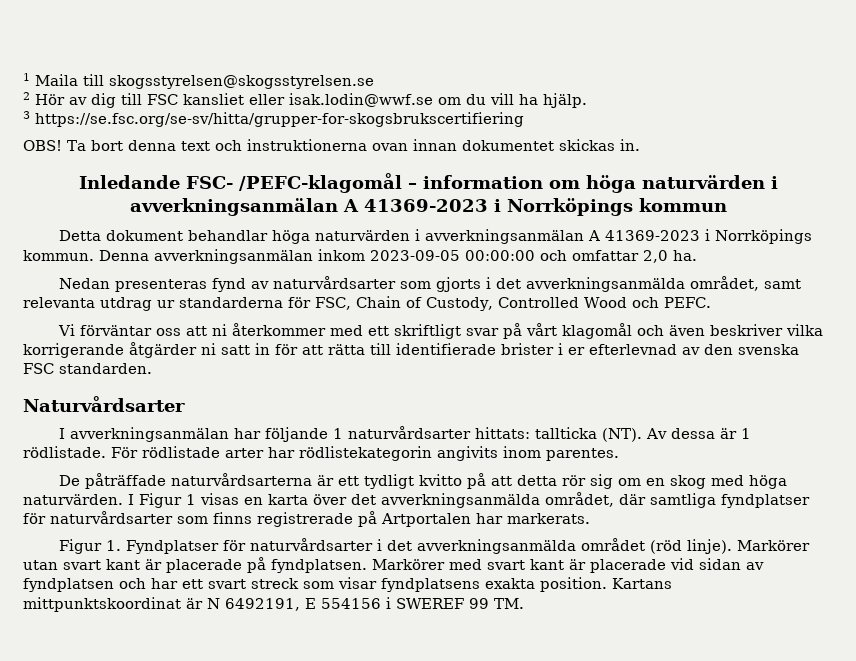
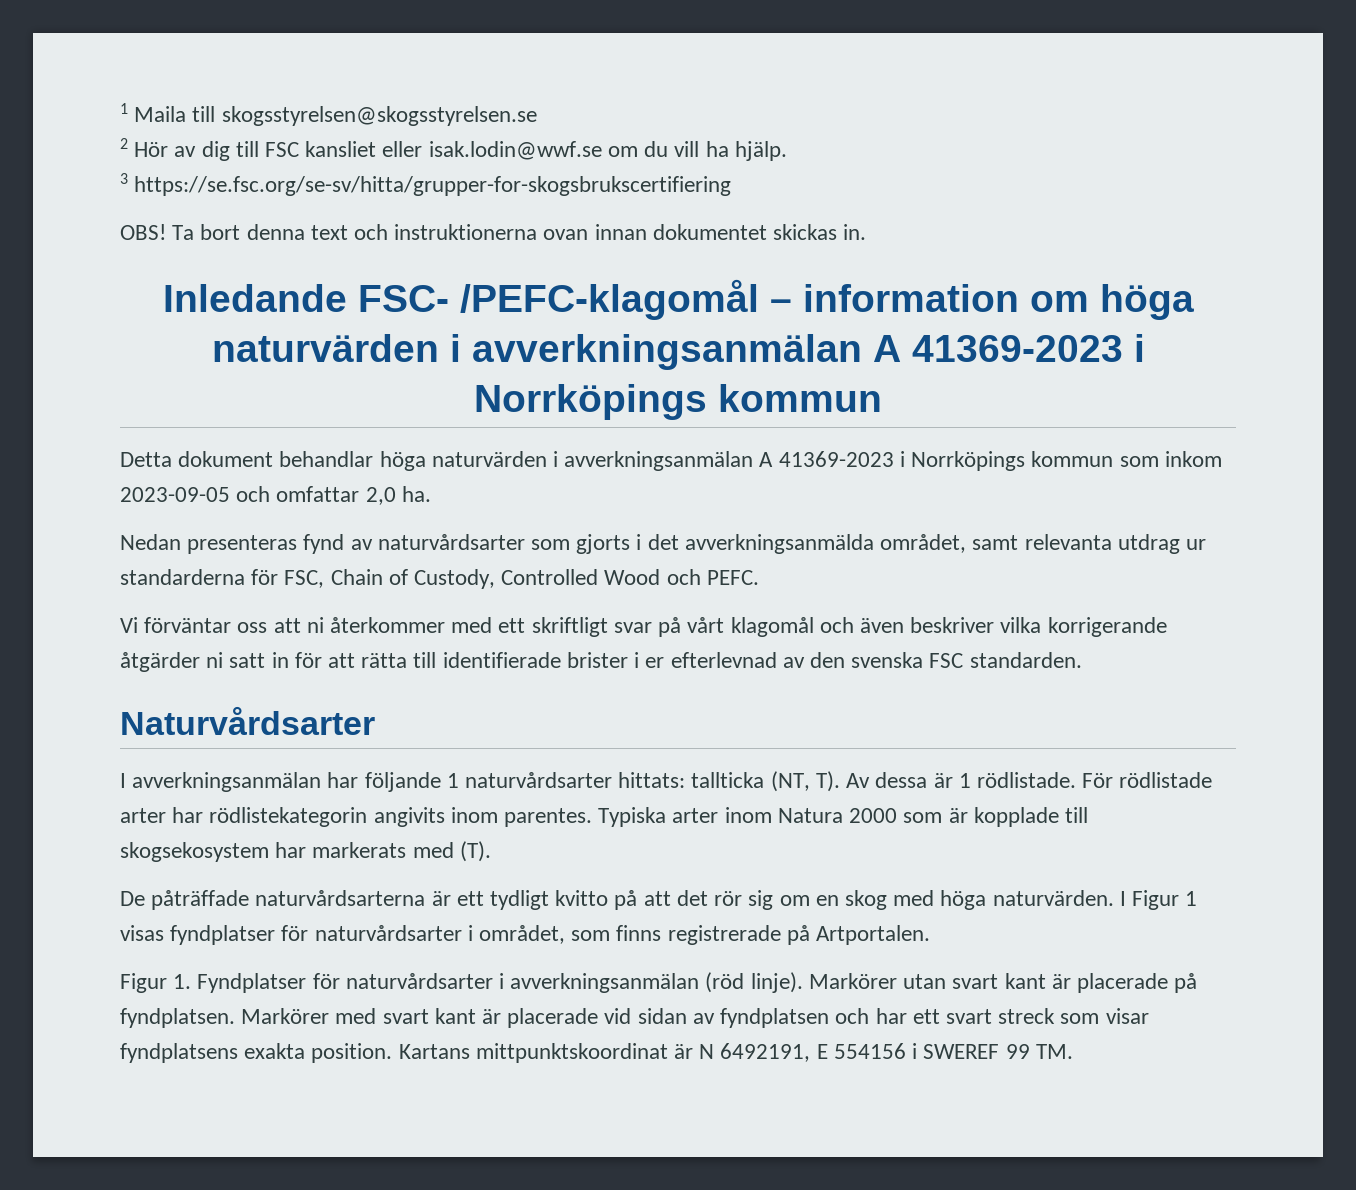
[23,249,313,264] kommun. Denna avverkningsanmälan -> [1031,451,1159,467] kommun som
[465,250,535,261] 00:00:00 -> (230, 494) none
[601,428,642,442] (NT). -> [770,771,840,792] (NT, T).
(619, 454) none -> [598,807,1088,827] [120,841,491,862] Typiska arter inom Natura 2000 som är kopplade till skogsekosystem har markerats med (T).
[516,475,557,486] detta -> [676,890,708,906] det
[244,492,716,508] en karta över det avverkningsanmälda området, där samtliga -> (164, 933) none
(173, 517) none -> [467,925,566,944] i området,
[381,513,590,527] Artportalen har markerats. -> [816,925,931,945] Artportalen.
[386,538,645,554] det avverkningsanmälda området -> [510,973,700,993] avverkningsanmälan

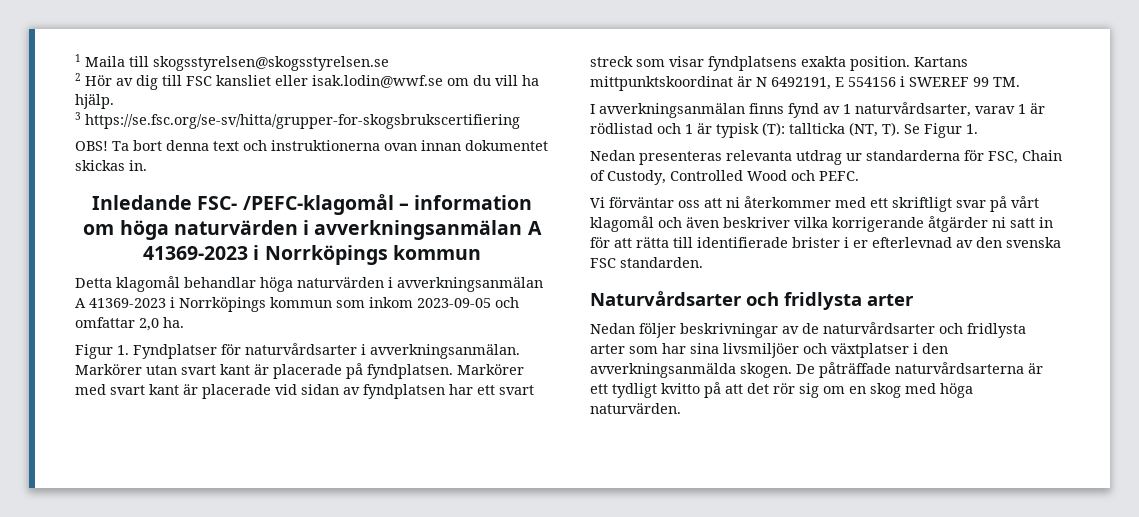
[178,451,274,467] dokument -> [116,276,180,292] klagomål
[120,534,1019,554] Nedan presenteras fynd av naturvårdsarter som gjorts i det avverkningsanmälda området, samt -> [75,343,520,359] [75,363,524,379] [75,384,534,399] [590,56,968,71] [590,76,1020,91] [590,102,1045,118] [590,122,978,138] [590,150,722,165] Figur 1. Fyndplatser för naturvårdsarter i avverkningsanmälan. Markörer utan svart kant är placerade på fyndplatsen. Markörer med svart kant är placerade vid sidan av fyndplatsen har ett svart streck som visar fyndplatsens exakta position. Kartans mittpunktskoordinat är N 6492191, E 554156 i SWEREF 99 TM. // I avverkningsanmälan finns fynd av 1 naturvårdsarter, varav 1 är rödlistad och 1 är typisk (T): tallticka (NT, T). Se Figur 1. // Nedan presenteras
[120,771,1213,792] [120,807,1088,827] [120,841,491,862] // I avverkningsanmälan har följande 1 naturvårdsarter hittats: tallticka (NT, T). Av dessa är 1 rödlistade. För rödlistade arter har rödlistekategorin angivits inom parentes. Typiska arter inom Natura 2000 som är kopplade till skogsekosystem har markerats med (T). // -> [746,292,914,310] [590,322,1026,338] [590,343,948,358] [590,363,792,378] och fridlysta arter // Nedan följer beskrivningar av de naturvårdsarter och fridlysta arter som har sina livsmiljöer och växtplatser i den avverkningsanmälda skogen.
[1119,890,1198,910] [120,925,931,945] [120,972,1198,993] [120,1008,1149,1028] [120,1043,1073,1063] I Figur 1 visas fyndplatser för naturvårdsarter i området, som finns registrerade på Artportalen. // Figur 1. Fyndplatser för naturvårdsarter i avverkningsanmälan (röd linje). Markörer utan svart kant är placerade på fyndplatsen. Markörer med svart kant är placerade vid sidan av fyndplatsen och har ett svart streck som visar fyndplatsens exakta position. Kartans mittpunktskoordinat är N 6492191, E 554156 i SWEREF 99 TM. -> (681, 408) none

